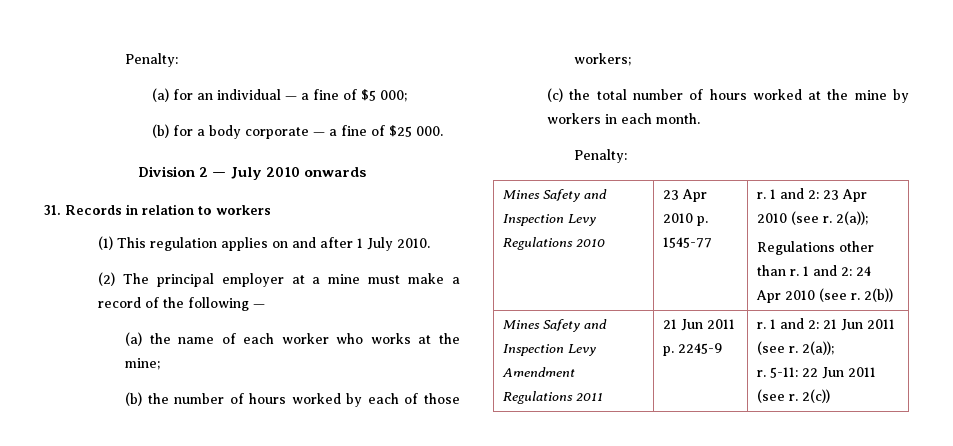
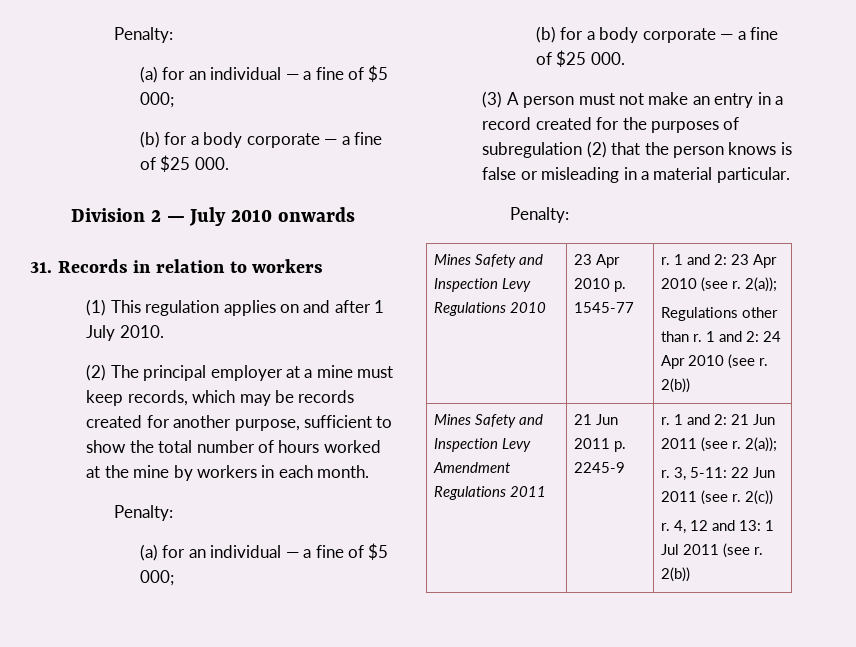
[408,273,461,284] [98,297,266,311] [125,332,460,346] [125,358,161,370] [125,392,460,407] [574,53,632,66] [547,88,564,102] make a record of the following — // (a) the name of each worker who works at the mine; // (b) the number of hours worked by each of those workers; // (c) -> [86,390,355,406] [86,415,393,431] [86,440,127,453] keep records, which may be records created for another purpose, sufficient to show
(628, 156) none -> [139,543,389,561] [139,570,174,586] [535,26,778,43] [535,50,625,67] [482,91,784,108] [482,117,740,133] [482,141,792,158] [482,167,790,183] [510,207,570,223] // (a) for an individual — a fine of $5 000; // (b) for a body corporate — a fine of $25 000. // (3) A person must not make an entry in a record created for the purposes of subregulation (2) that the person knows is false or misleading in a material particular. // Penalty:
(767, 373) none -> [673,467,686,481] 3,
(831, 396) none -> [660,520,774,534] [660,543,763,558] [660,567,690,582] // r. 4, 12 and 13: 1 Jul 2011 (see r. 2(b))

